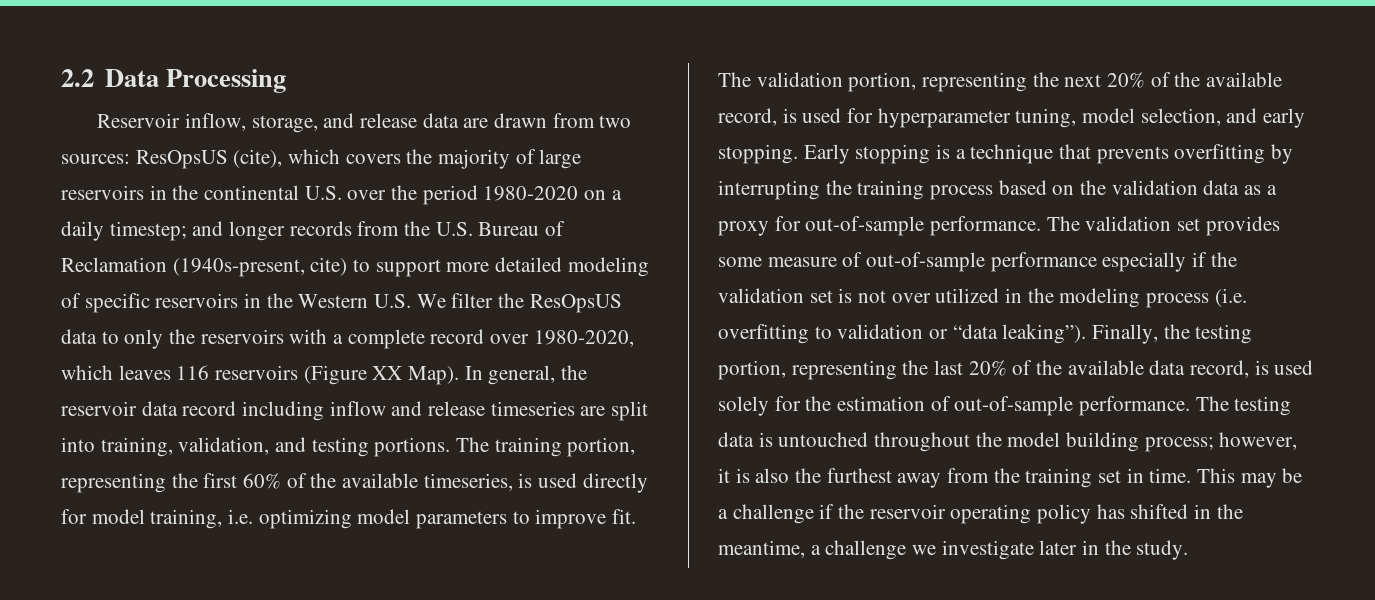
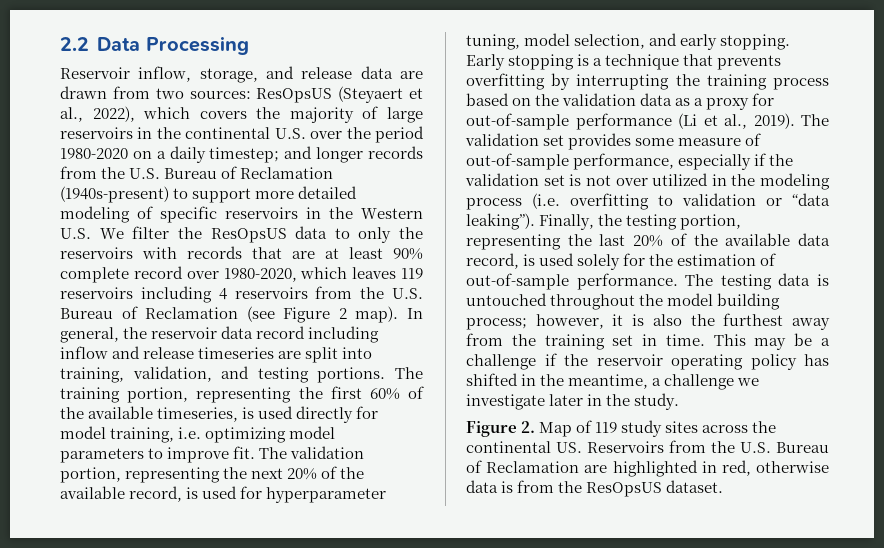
[233,149,283,168] (cite), -> [338,86,423,103] [60,106,135,122] (Steyaert et al., 2022),
[172,257,348,277] (1940s-present, cite) -> [60,186,169,203] (1940s-present)
[333,334,344,344] a -> [187,246,423,260] records that are at least 90%
[176,365,460,385] 116 reservoirs (Figure XX Map). -> [401,268,423,279] [60,286,423,303] [60,306,399,323] 119 reservoirs including 4 reservoirs from the U.S. Bureau of Reclamation (see Figure 2 map).
[930,216,1042,236] performance. -> [575,113,795,130] performance (Li et al., 2019).
[990,252,1097,272] performance -> [573,153,675,170] performance,
(1189, 550) none -> [466,420,777,437] [466,440,829,453] [466,460,829,477] [466,480,724,497] // Figure 2. Map of 119 study sites across the continental US. Reservoirs from the U.S. Bureau of Reclamation are highlighted in red, otherwise data is from the ResOpsUS dataset.

